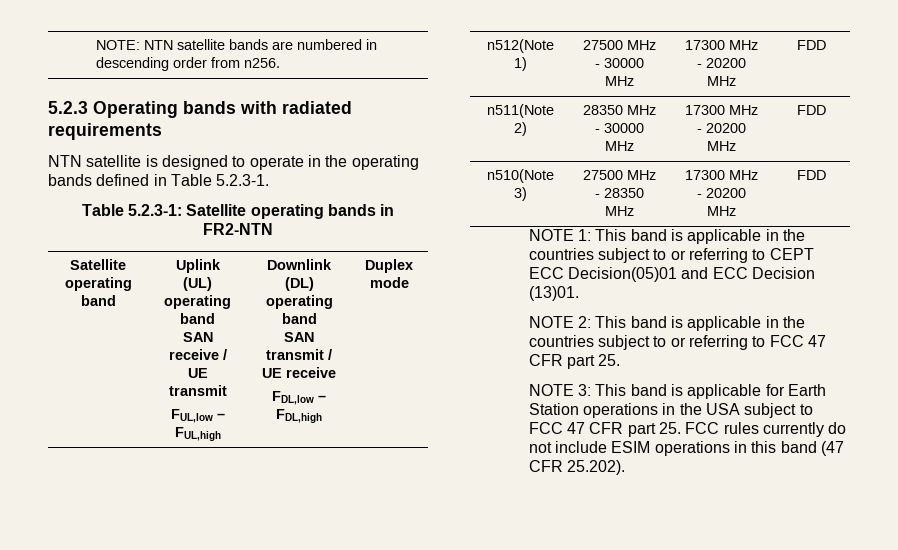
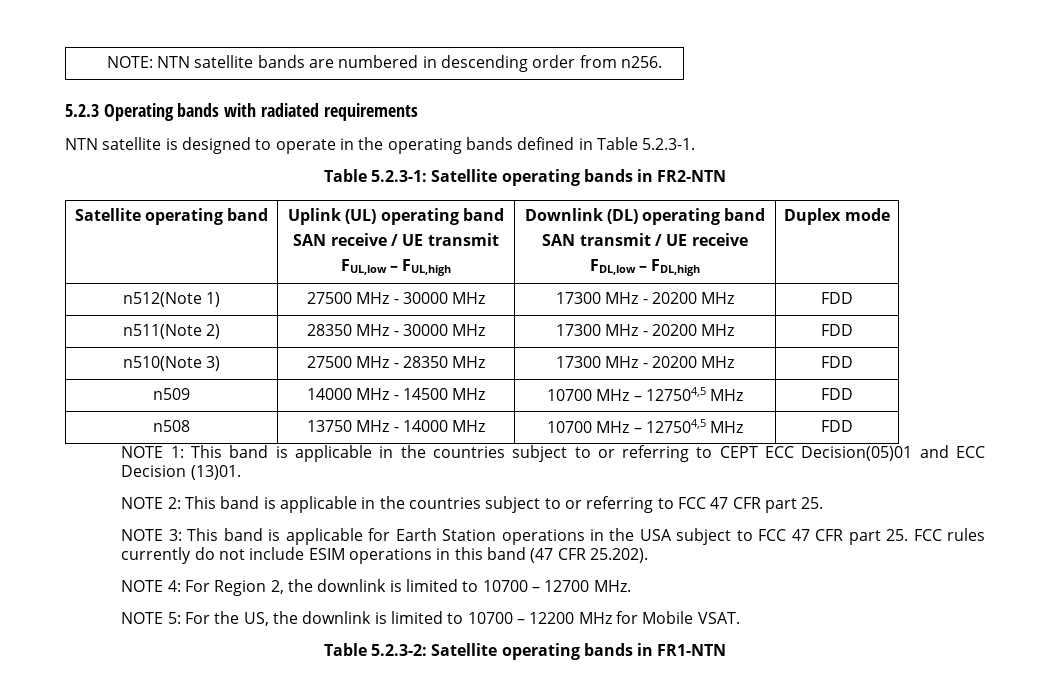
(826, 175) none -> [153,388,190,400] [306,388,486,400] [546,387,744,401] [821,388,853,400] [153,420,190,432] [306,420,486,432] [546,419,744,433] [821,420,853,432] // n509 | 14000 MHz - 14500 MHz | 10700 MHz – 127504,5 MHz | FDD // n508 | 13750 MHz - 14000 MHz | 10700 MHz – 127504,5 MHz | FDD
(626, 467) none -> [121,579,631,596] [121,611,740,626] [323,643,727,660] // NOTE 4: For Region 2, the downlink is limited to 10700 – 12700 MHz. // NOTE 5: For the US, the downlink is limited to 10700 – 12200 MHz for Mobile VSAT. // Table 5.2.3-2: Satellite operating bands in FR1-NTN

